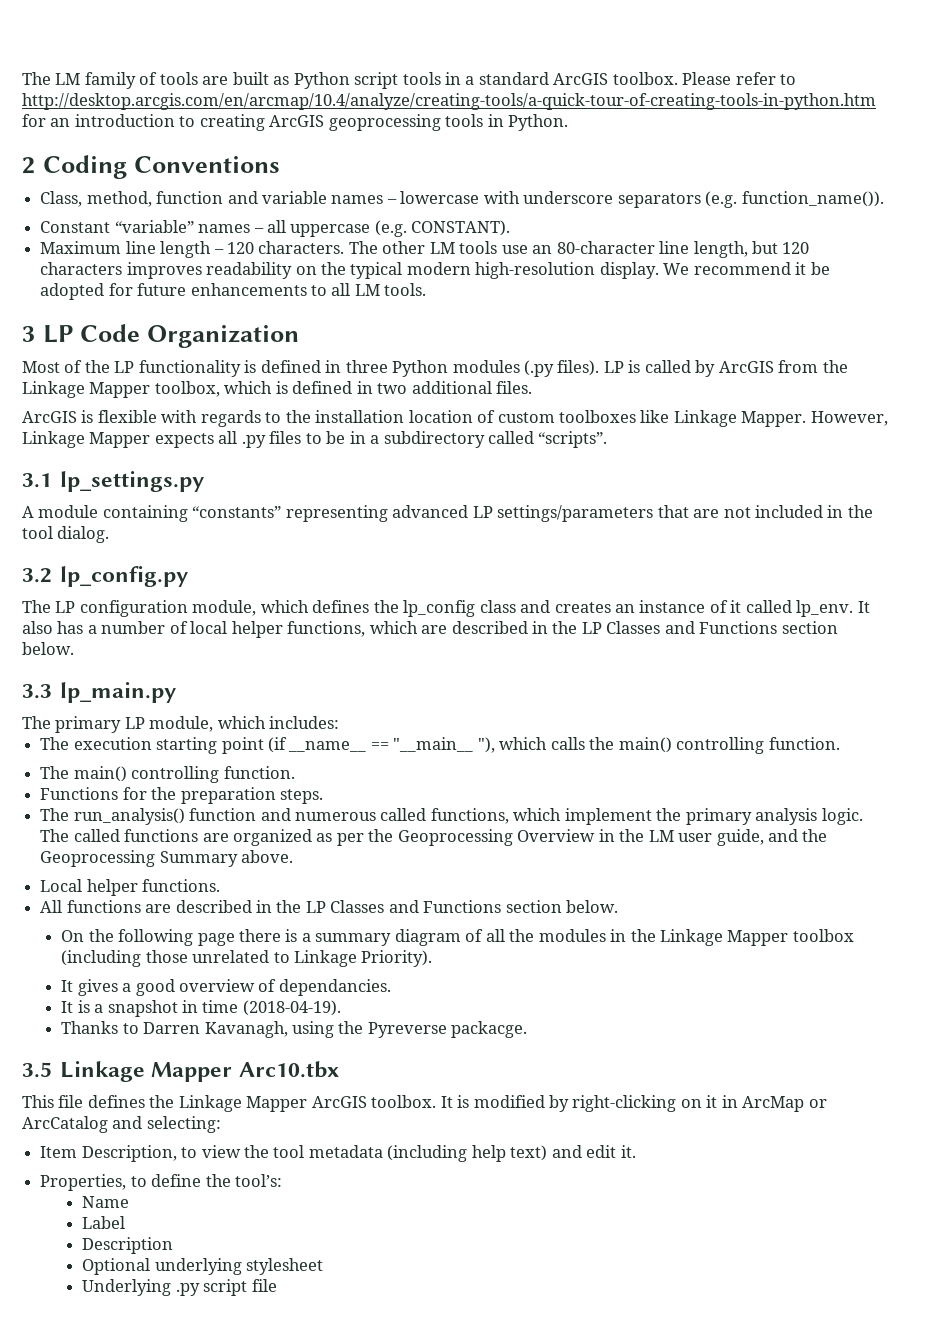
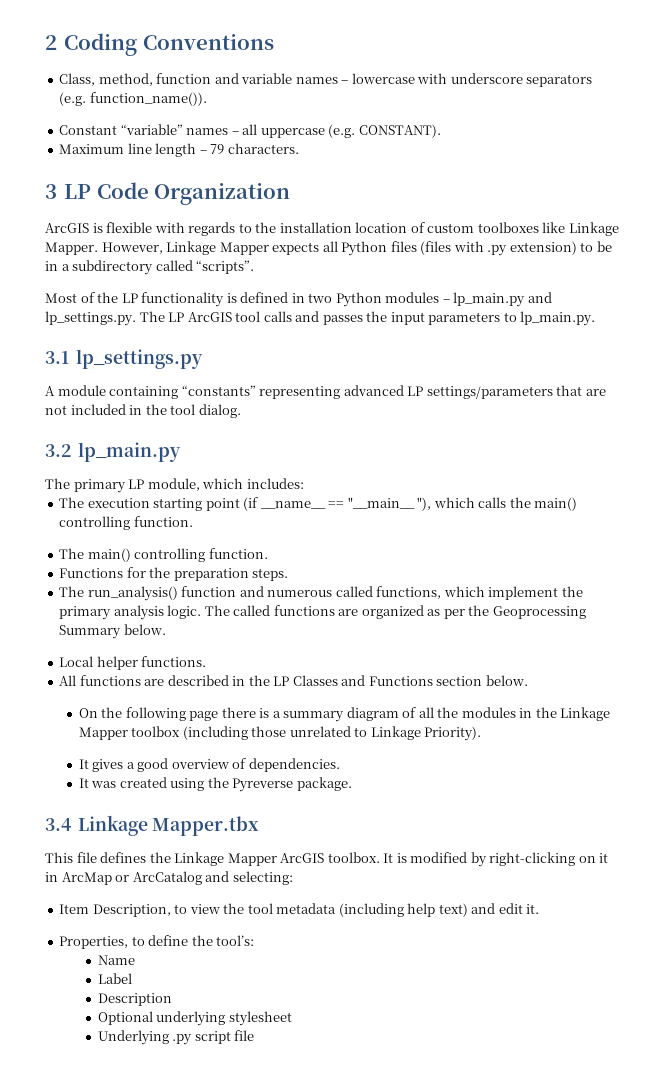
[22,72,797,89] [22,93,876,110] [22,114,569,131] The LM family of tools are built as Python script tools in a standard ArcGIS toolbox. Please refer to http://desktop.arcgis.com/en/arcmap/10.4/analyze/creating-tools/a-quick-tour-of-creating-tools-in-python.htm for an introduction to creating ArcGIS geoprocessing tools in Python. // -> (45, 42) none
[226,242,254,254] 120 -> [210,144,225,154] 79
[348,241,810,258] [40,262,830,279] [40,283,427,300] [22,324,300,348] [22,360,848,377] [22,381,533,398] The other LM tools use an 80-character line length, but 120 characters improves readability on the typical modern high-resolution display. We recommend it be adopted for future enhancements to all LM tools. // 3 LP Code Organization // Most of the LP functionality is defined in three Python modules (.py files). LP is called by ArcGIS from the Linkage Mapper toolbox, which is defined in two additional files. -> [45,182,291,205] // 3 LP Code Organization
[241,431,302,448] .py files -> [341,241,577,256] Python files (files with .py extension)
(608, 439) none -> [45,292,552,307] [45,311,596,326] // Most of the LP functionality is defined in two Python modules – lp_main.py and lp_settings.py. The LP ArcGIS tool calls and passes the input parameters to lp_main.py.
[60,566,189,587] [22,600,870,617] [22,621,838,638] [22,642,74,655] [22,684,52,699] lp_config.py // The LP configuration module, which defines the lp_config class and creates an instance of it called lp_env. It also has a number of local helper functions, which are described in the LP Classes and Functions section below. // 3.3 -> (71, 450) none
[517,829,828,846] [40,850,294,867] Overview in the LM user guide, and the Geoprocessing Summary above. -> [59,624,166,639] Summary below.
[278,979,391,996] [61,1000,341,1017] [61,1021,528,1038] [22,1061,339,1082] dependancies. // It is a snapshot in time (2018-04-19). // Thanks to Darren Kavanagh, using the Pyreverse packacge. // 3.5 Linkage Mapper Arc10.tbx -> [248,758,340,772] [78,777,352,792] [45,815,260,836] dependencies. // It was created using the Pyreverse package. // 3.4 Linkage Mapper.tbx

